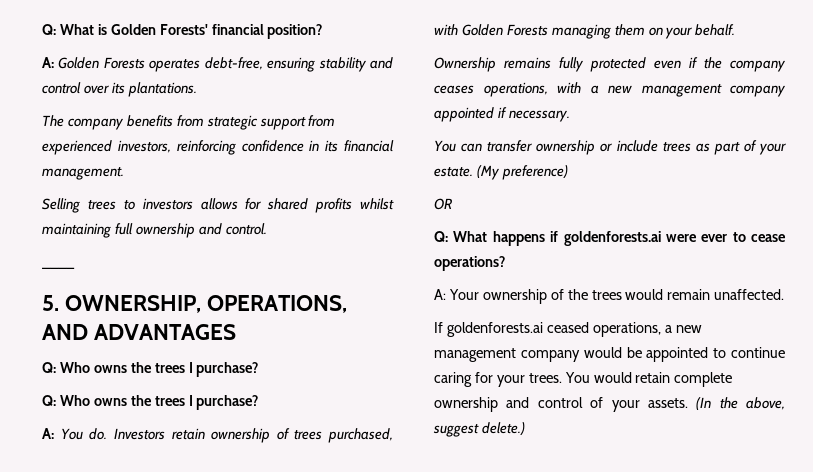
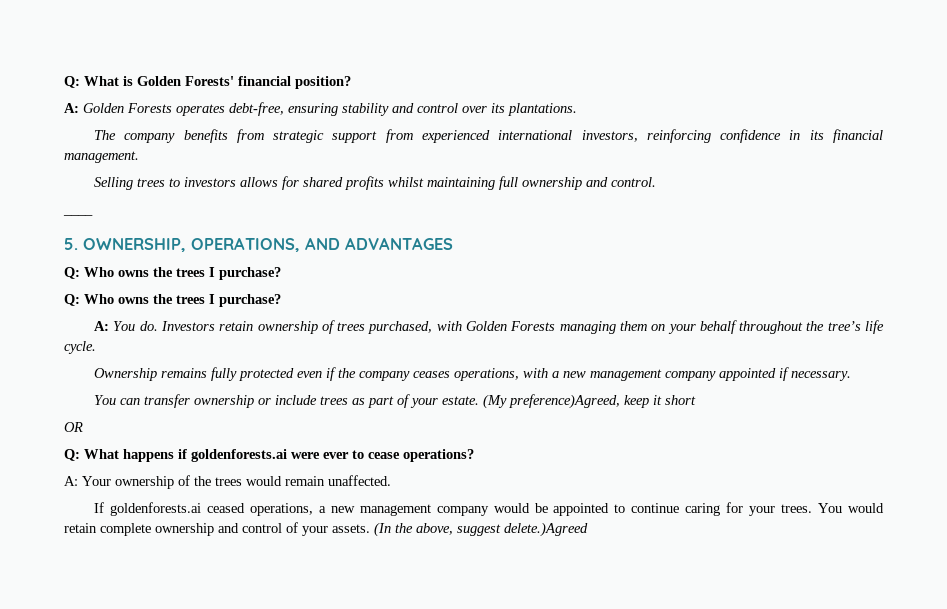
(112, 147) none -> [498,130,573,140] international
[695,24,736,36] behalf. -> [699,320,884,334] [64,341,96,354] behalf throughout the tree’s life cycle.
[501,165,568,180] preference) -> [509,394,697,409] preference)Agreed, keep it short
[481,422,525,435] delete.) -> [504,522,588,537] delete.)Agreed

